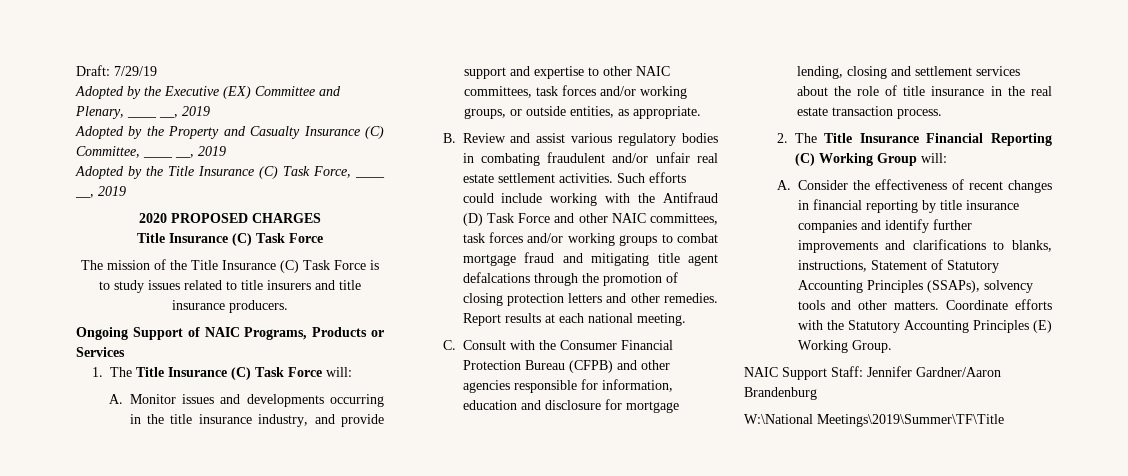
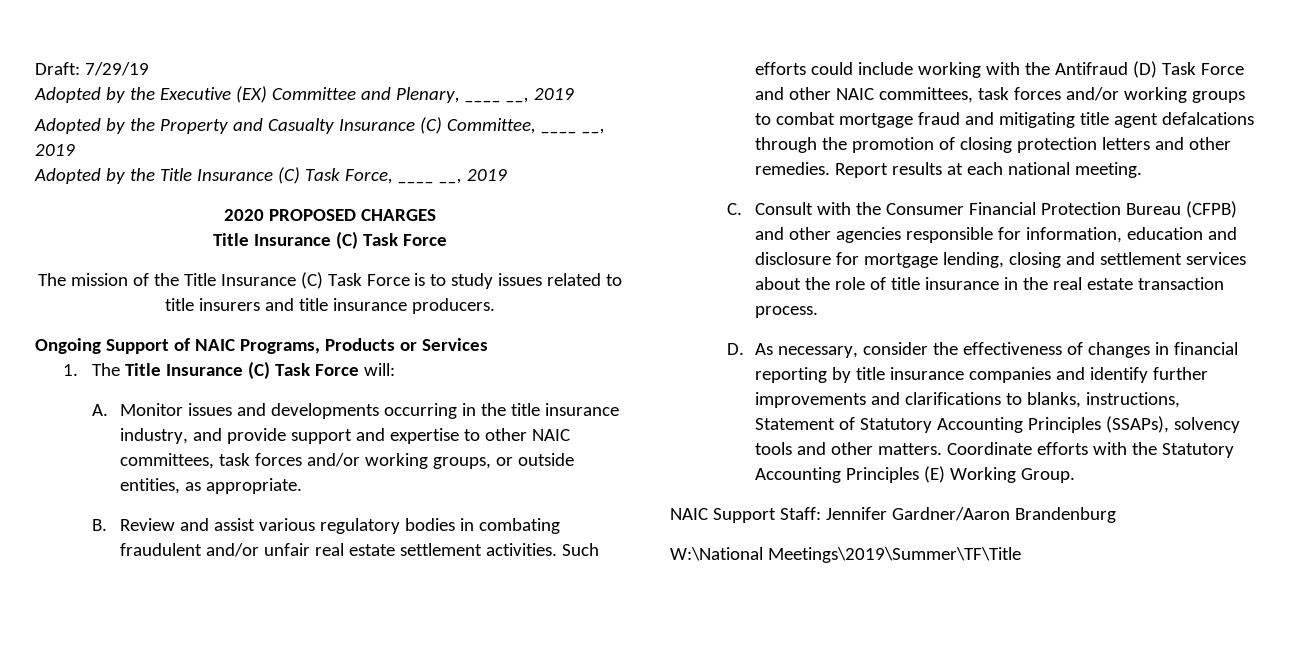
[776,133,1052,146] [794,153,947,166] [776,180,848,190] 2. The Title Insurance Financial Reporting (C) Working Group will: // A. Consider -> [726,342,929,358] D. As necessary, consider
[968,181,1003,190] recent -> (1084, 348) none

